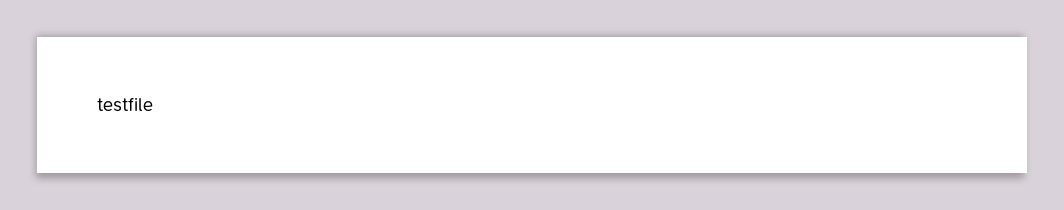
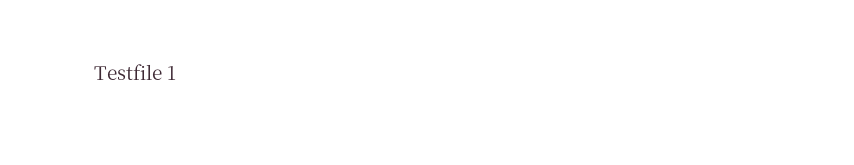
[97,97,153,112] testfile -> [94,64,177,80] Testfile 1

